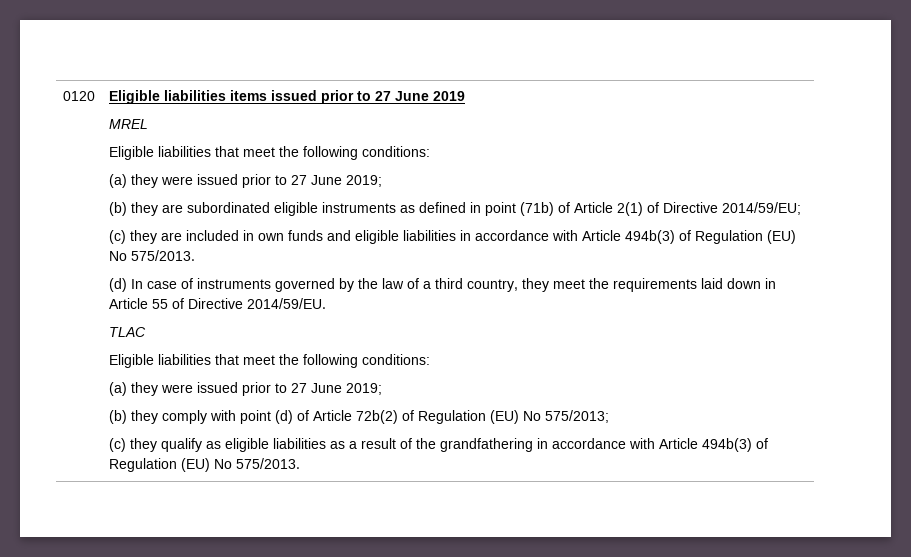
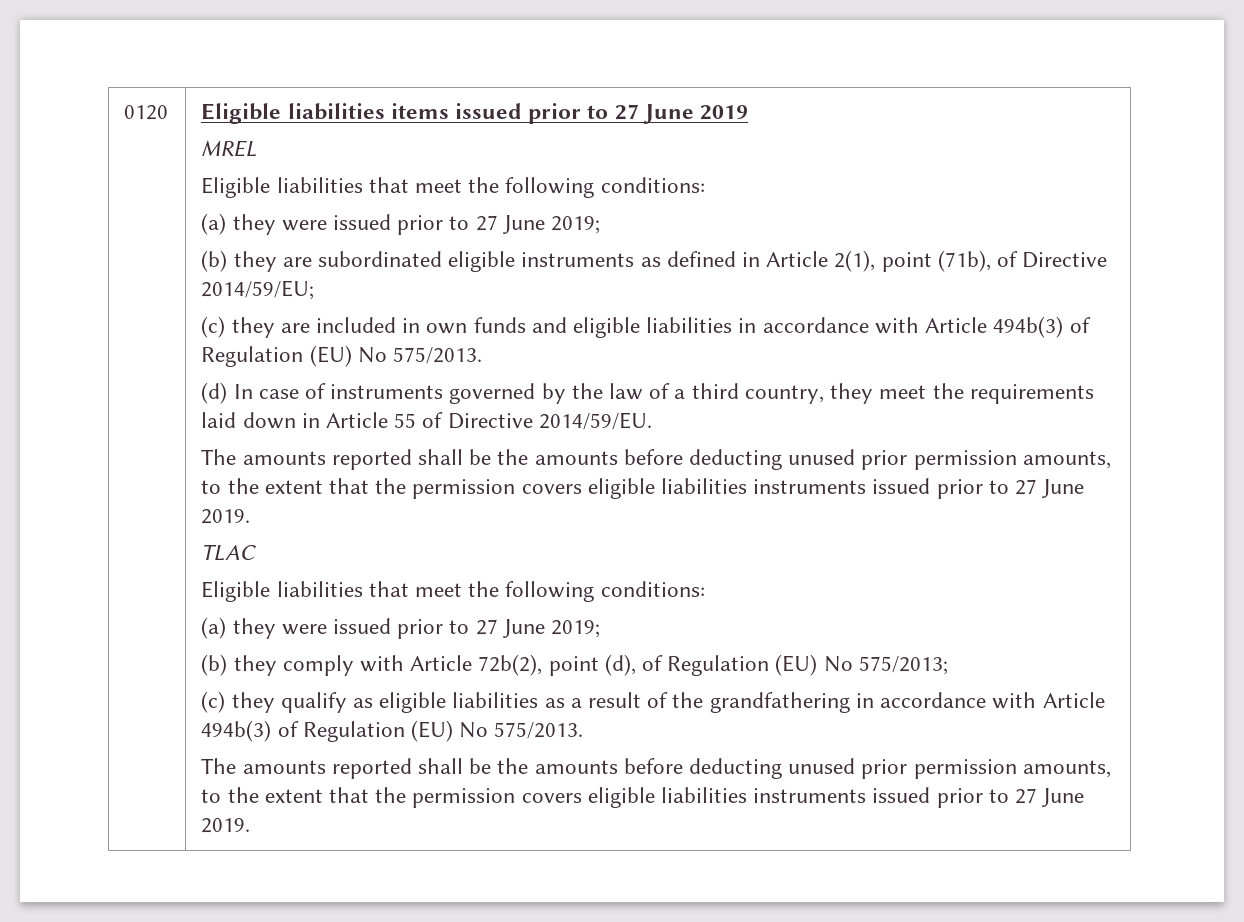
[484,202,643,216] point (71b) of Article 2(1) -> [766,250,991,272] Article 2(1), point (71b),
(326, 303) none -> [201,449,1111,470] [201,478,1085,499] [201,509,251,524] // The amounts reported shall be the amounts before deducting unused prior permission amounts, to the extent that the permission covers eligible liabilities instruments issued prior to 27 June 2019.
[239,410,398,424] point (d) of Article 72b(2) -> [410,654,636,676] Article 72b(2), point (d),
(300, 463) none -> [201,758,1111,779] [201,787,1085,808] [201,818,251,833] // The amounts reported shall be the amounts before deducting unused prior permission amounts, to the extent that the permission covers eligible liabilities instruments issued prior to 27 June 2019.

